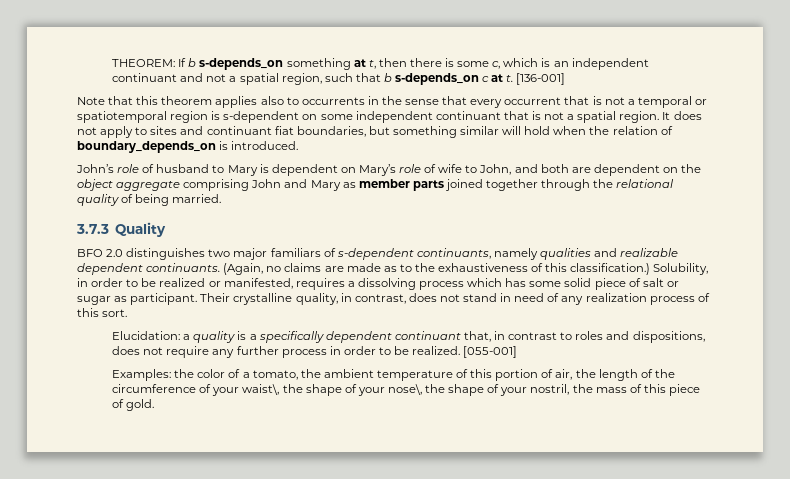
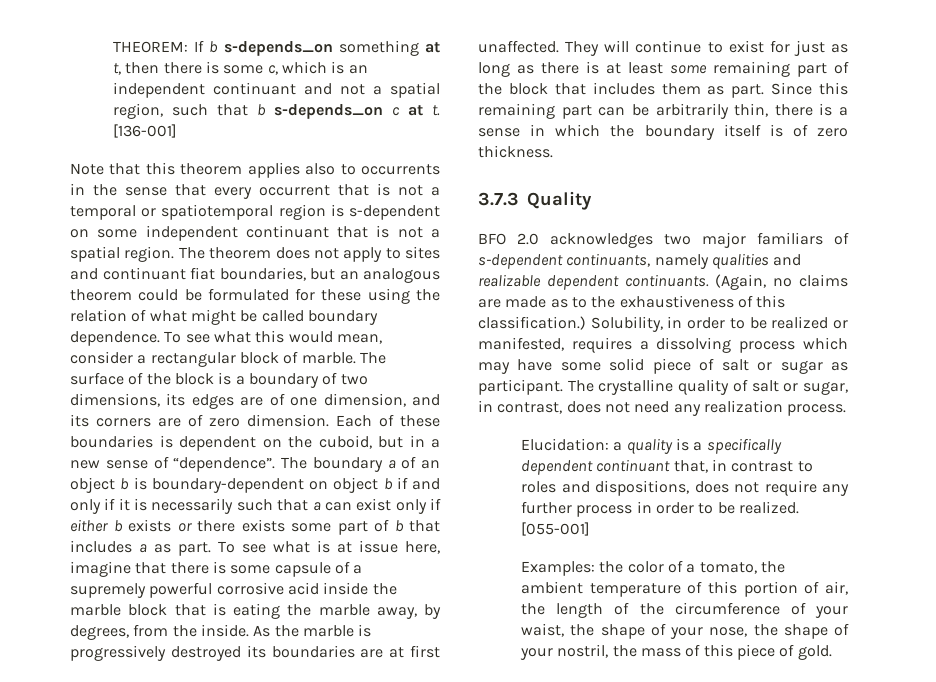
[662,112,671,120] It -> [178,247,272,259] The theorem
[392,126,673,138] [77,141,299,153] [76,164,702,176] [77,179,675,191] [77,194,222,206] something similar will hold when the relation of boundary_depends_on is introduced. // John’s role of husband to Mary is dependent on Mary’s role of wife to John, and both are dependent on the object aggregate comprising John and Mary as member parts joined together through the relational quality of being married. -> [339,268,440,283] [70,288,440,304] [70,309,378,325] [70,330,382,346] [70,351,386,367] [70,372,368,388] [70,393,440,409] [70,414,440,427] [70,435,440,451] [70,456,440,472] [70,477,440,493] [70,498,442,514] [70,519,440,535] [70,540,440,556] [70,561,363,577] [70,582,397,598] [70,603,441,619] [70,624,372,640] [70,645,440,661] [478,40,848,56] [478,61,849,77] [478,82,848,98] [478,103,848,119] [478,124,848,140] [478,145,553,158] an analogous theorem could be formulated for these using the relation of what might be called boundary dependence. To see what this would mean, consider a rectangular block of marble. The surface of the block is a boundary of two dimensions, its edges are of one dimension, and its corners are of zero dimension. Each of these boundaries is dependent on the cuboid, but in a new sense of “dependence”. The boundary a of an object b is boundary-dependent on object b if and only if it is necessarily such that a can exist only if either b exists or there exists some part of b that includes a as part. To see what is at issue here, imagine that there is some capsule of a supremely powerful corrosive acid inside the marble block that is eating the marble away, by degrees, from the inside. As the marble is progressively destroyed its boundaries are at first unaffected. They will continue to exist for just as long as there is at least some remaining part of the block that includes them as part. Since this remaining part can be arbitrarily thin, there is a sense in which the boundary itself is of zero thickness.
[126,248,206,260] distinguishes -> [550,233,653,248] acknowledges
[505,278,527,287] has -> [478,359,553,374] may have
[200,293,710,305] [77,308,128,317] Their crystalline quality, in contrast, does not stand in need of any realization process of this sort. -> [567,379,848,395] [478,400,847,416] The crystalline quality of salt or sugar, in contrast, does not need any realization process.
[242,384,422,396] waist\, the shape of your nose\, -> [521,623,748,639] waist, the shape of your nose,

